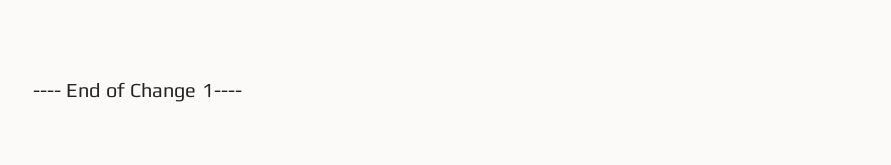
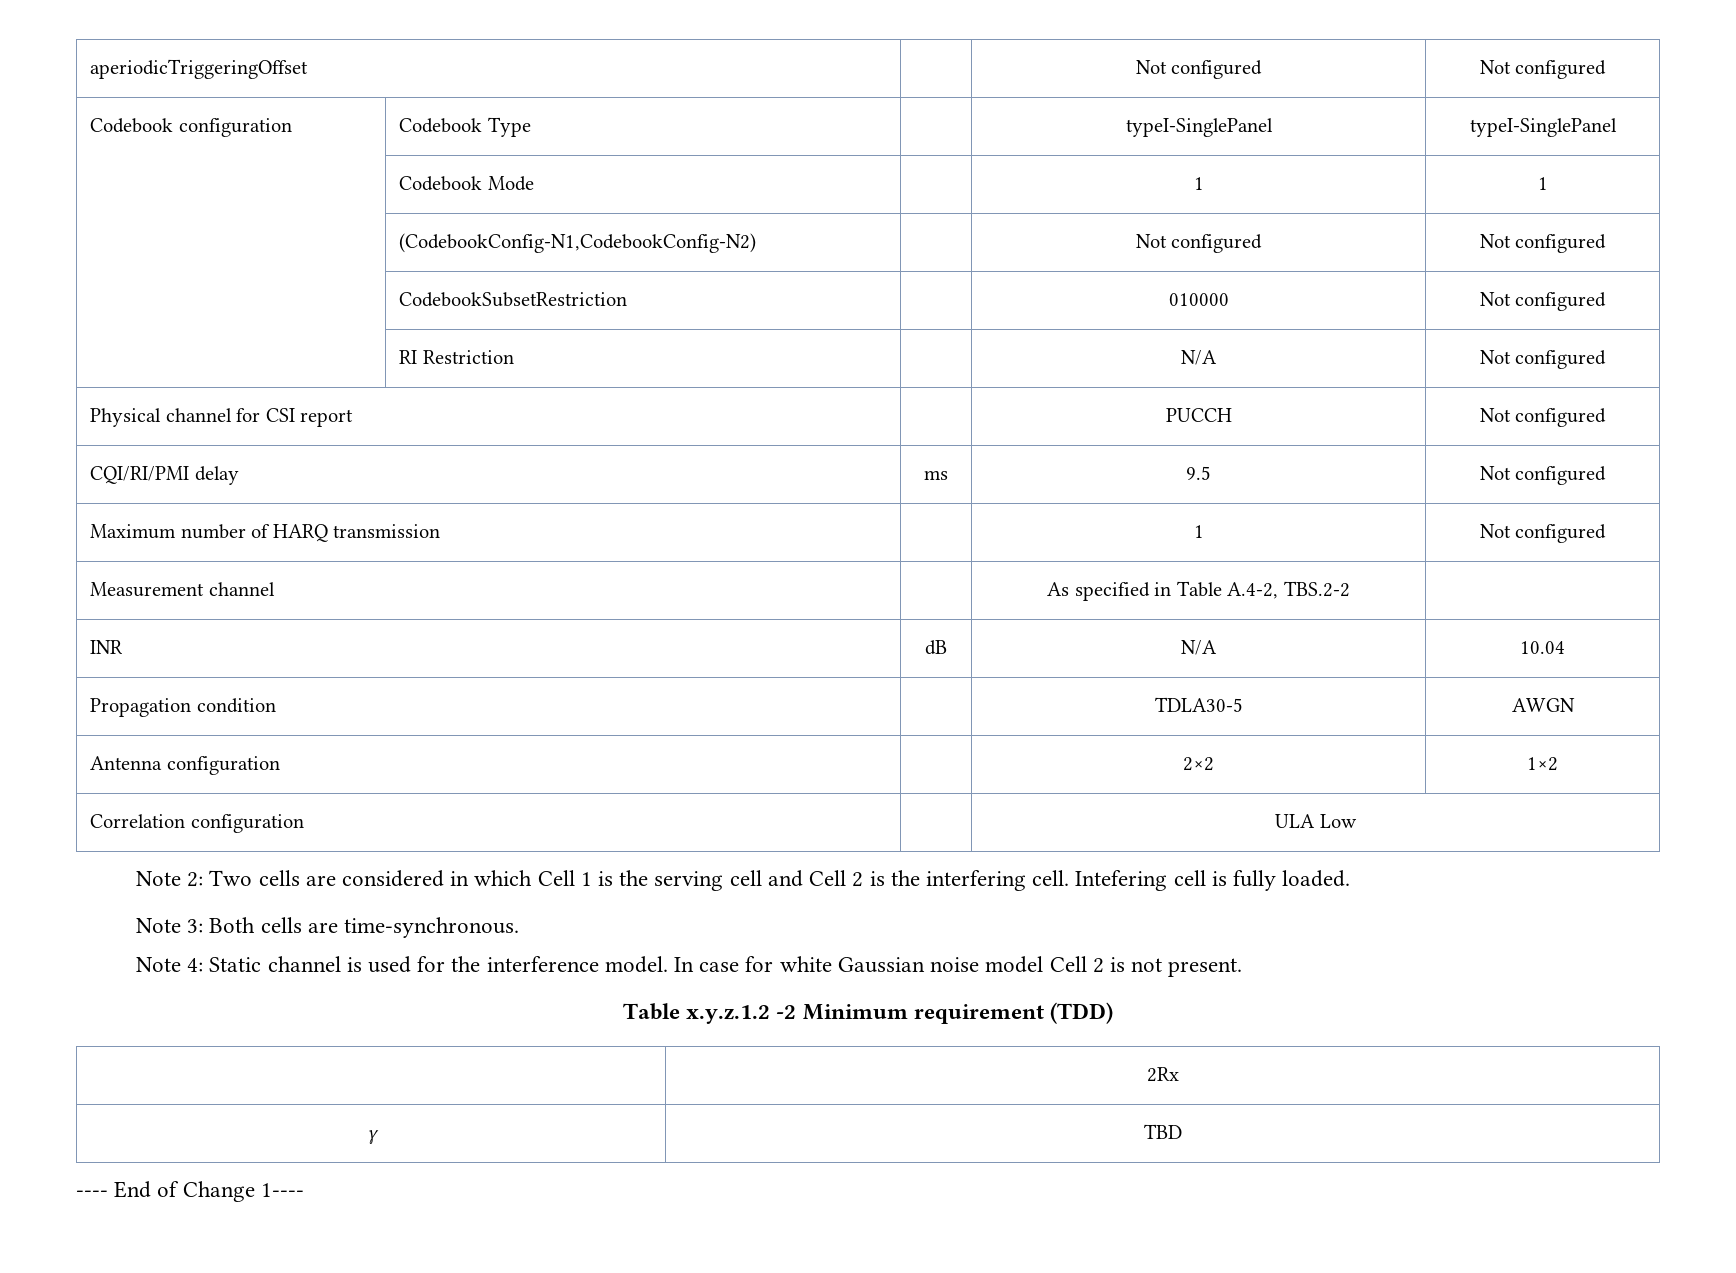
(33, 93) none -> [90,59,309,79] [1135,60,1263,79] [1479,60,1607,79] [90,118,292,137] [399,117,531,137] [1125,118,1273,137] [1469,118,1617,137] [399,176,534,191] [1193,177,1204,190] [1537,177,1548,190] [399,233,757,253] [1135,234,1263,253] [1479,234,1607,253] [399,292,628,307] [1168,293,1229,306] [1479,292,1607,311] [399,350,514,364] [1181,350,1217,365] [1479,350,1607,369] [90,408,354,427] [1165,408,1232,422] [1479,408,1607,427] [90,466,239,485] [924,470,948,480] [1186,466,1211,480] [1479,466,1607,485] [90,524,441,542] [1193,525,1204,538] [1479,524,1607,543] [90,582,275,597] [1047,581,1350,601] [90,640,124,654] [925,640,947,655] [1181,640,1217,655] [1520,641,1565,654] [90,698,276,717] [1154,697,1243,712] [1511,698,1575,712] [90,756,280,775] [1183,757,1214,771] [1527,757,1558,771] [90,814,304,833] [1275,814,1357,828] [135,870,1351,891] [135,917,519,938] [135,956,1243,977] [622,1002,1114,1024] [1146,1067,1179,1082] [366,1130,379,1144] [1143,1124,1182,1139] aperiodicTriggeringOffset | | Not configured | Not configured // Codebook configuration | Codebook Type | | typeI-SinglePanel | typeI-SinglePanel // | Codebook Mode | | 1 | 1 // | (CodebookConfig-N1,CodebookConfig-N2) | | Not configured | Not configured // | CodebookSubsetRestriction | | 010000 | Not configured // | RI Restriction | | N/A | Not configured // Physical channel for CSI report | | PUCCH | Not configured // CQI/RI/PMI delay | ms | 9.5 | Not configured // Maximum number of HARQ transmission | | 1 | Not configured // Measurement channel | | As specified in Table A.4-2, TBS.2-2 | // INR | dB | N/A | 10.04 // Propagation condition | | TDLA30-5 | AWGN // Antenna configuration | | 2×2 | 1×2 // Correlation configuration | | ULA Low // Note 2: Two cells are considered in which Cell 1 is the serving cell and Cell 2 is the interfering cell. Intefering cell is fully loaded. // Note 3: Both cells are time-synchronous. // Note 4: Static channel is used for the interference model. In case for white Gaussian noise model Cell 2 is not present. // Table x.y.z.1.2 -2 Minimum requirement (TDD) // | 2Rx // γ | TBD //

